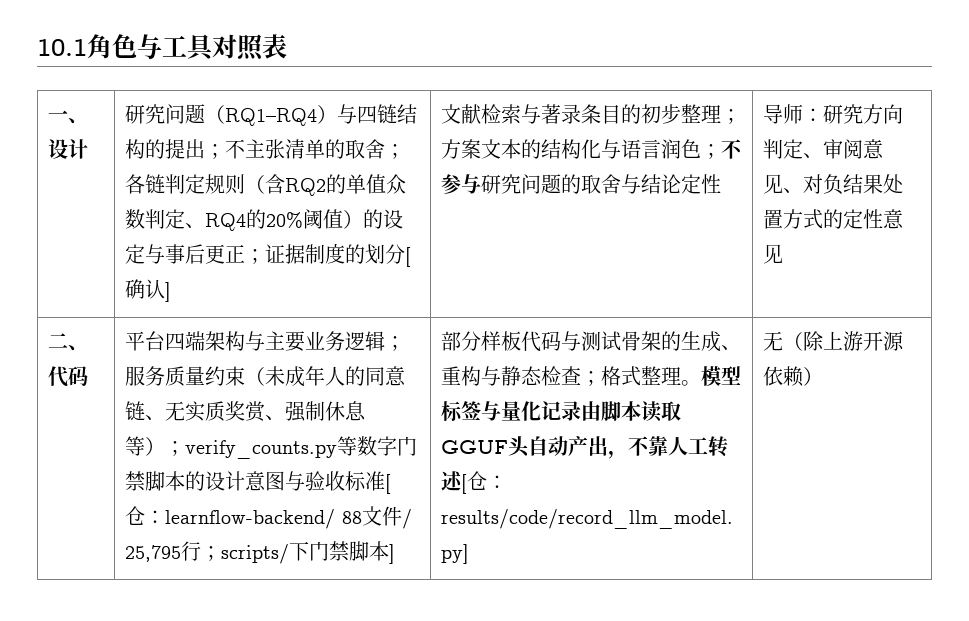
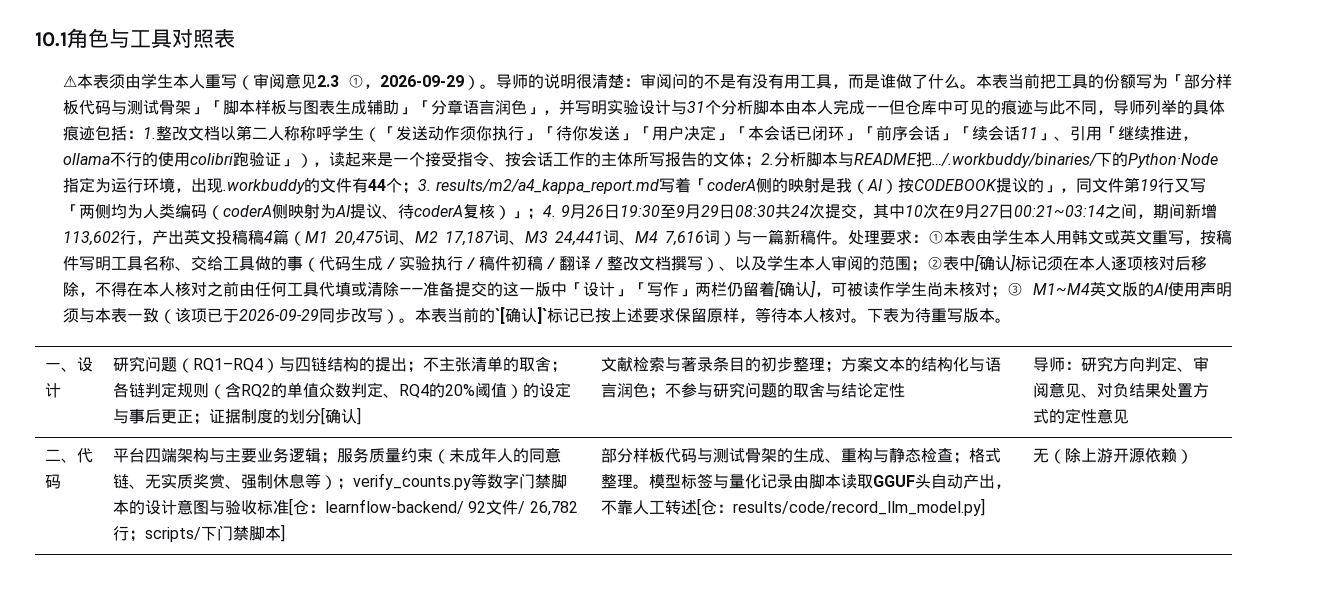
(287, 46) none -> [63,73,1232,90] [63,99,1226,115] [63,125,1199,142] [63,151,1219,168] [63,177,1206,194] [63,203,1217,220] [63,229,1232,246] [63,254,1208,272] [63,280,1232,298] [63,307,1012,324] // ⚠本表须由学生本人重写（审阅意见2.3 ①，2026-09-29）。导师的说明很清楚：审阅问的不是有没有用工具，而是谁做了什么。本表当前把工具的份额写为「部分样板代码与测试骨架」「脚本样板与图表生成辅助」「分章语言润色」，并写明实验设计与31个分析脚本由本人完成——但仓库中可见的痕迹与此不同，导师列举的具体痕迹包括：1.整改文档以第二人称称呼学生（「发送动作须你执行」「待你发送」「用户决定」「本会话已闭环」「前序会话」「续会话11」、引用「继续推进，ollama不行的使用colibri跑验证」），读起来是一个接受指令、按会话工作的主体所写报告的文体；2.分析脚本与README把…/.workbuddy/binaries/下的Python·Node指定为运行环境，出现.workbuddy的文件有44个；3. results/m2/a4_kappa_report.md写着「coderA侧的映射是我（AI）按CODEBOOK提议的」，同文件第19行又写「两侧均为人类编码（coderA侧映射为AI提议、待coderA复核）」；4. 9月26日19:30至9月29日08:30共24次提交，其中10次在9月27日00:21~03:14之间，期间新增113,602行，产出英文投稿稿4篇（M1 20,475词、M2 17,187词、M3 24,441词、M4 7,616词）与一篇新稿件。处理要求：①本表由学生本人用韩文或英文重写，按稿件写明工具名称、交给工具做的事（代码生成／实验执行／稿件初稿／翻译／整改文档撰写）、以及学生本人审阅的范围；②表中[确认]标记须在本人逐项核对后移除，不得在本人核对之前由任何工具代填或清除——准备提交的这一版中「设计」「写作」两栏仍留着[确认]，可被读作学生尚未核对；③ M1~M4英文版的AI使用声明须与本表一致（该项已于2026-09-29同步改写）。本表当前的`[确认]`标记已按上述要求保留原样，等待本人核对。下表为待重写版本。
[342,511,363,524] 88 -> [468,501,487,513] 92
[125,545,182,562] 25,795 -> [529,501,578,516] 26,782

